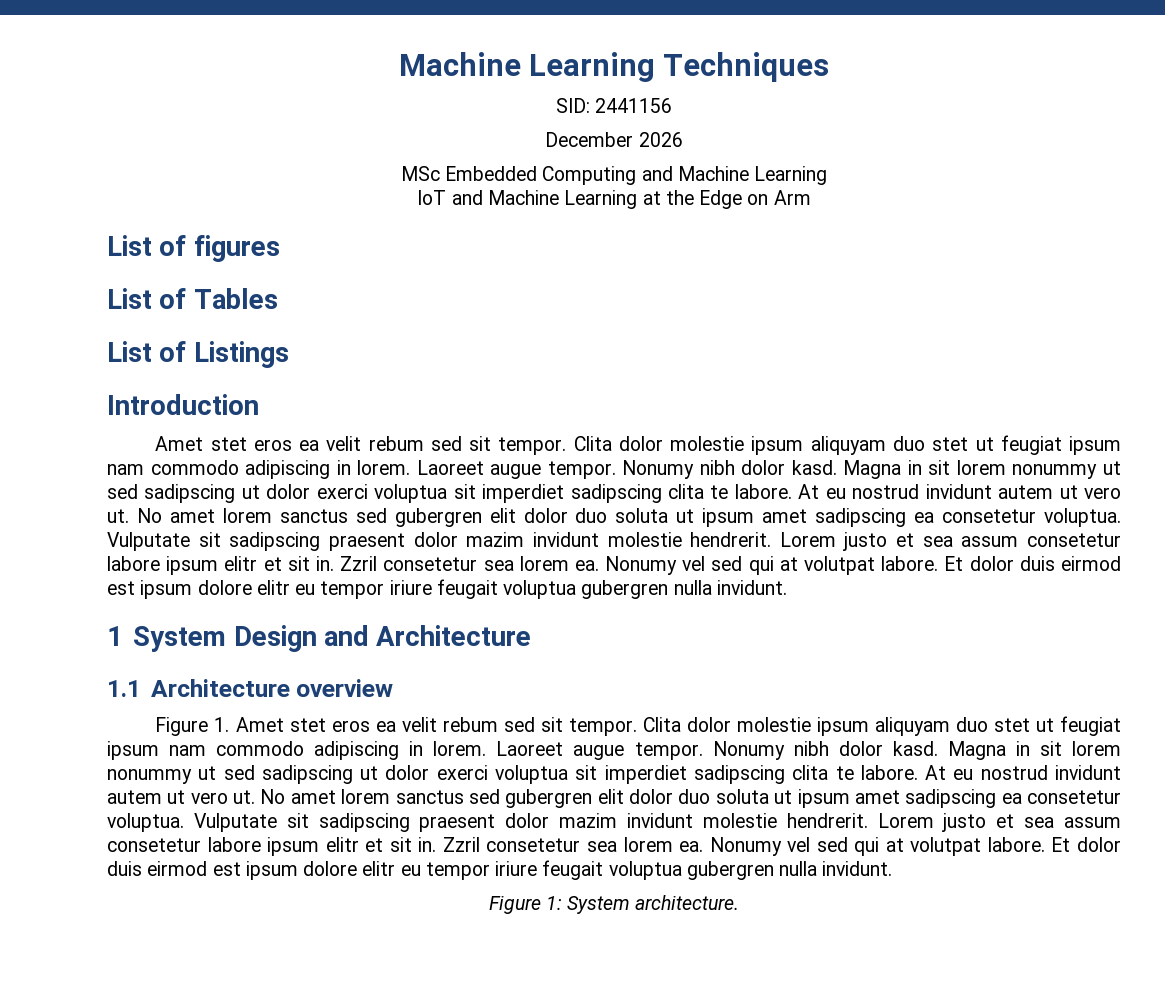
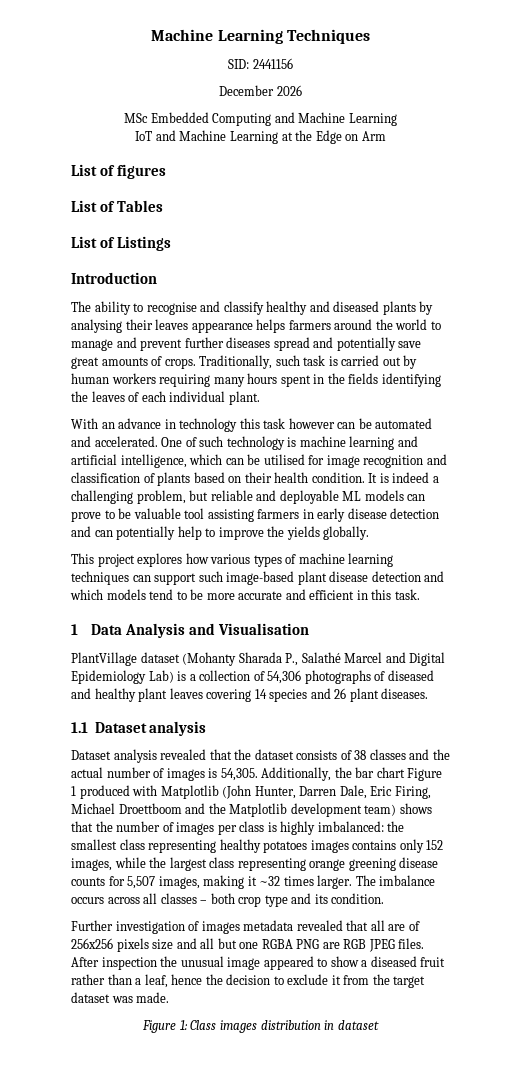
[155,435,1121,455] [107,460,1121,479] [107,484,1122,503] [107,508,1122,527] [107,532,1121,551] [107,556,1121,575] [107,579,787,599] [107,625,532,652] [107,679,394,697] [155,716,1121,736] [107,741,1121,760] [107,765,1121,784] [107,789,1121,808] [107,813,1121,832] [107,837,1121,856] [107,860,893,880] [488,895,740,914] Amet stet eros ea velit rebum sed sit tempor. Clita dolor molestie ipsum aliquyam duo stet ut feugiat ipsum nam commodo adipiscing in lorem. Laoreet augue tempor. Nonumy nibh dolor kasd. Magna in sit lorem nonummy ut sed sadipscing ut dolor exerci voluptua sit imperdiet sadipscing clita te labore. At eu nostrud invidunt autem ut vero ut. No amet lorem sanctus sed gubergren elit dolor duo soluta ut ipsum amet sadipscing ea consetetur voluptua. Vulputate sit sadipscing praesent dolor mazim invidunt molestie hendrerit. Lorem justo et sea assum consetetur labore ipsum elitr et sit in. Zzril consetetur sea lorem ea. Nonumy vel sed qui at volutpat labore. Et dolor duis eirmod est ipsum dolore elitr eu tempor iriure feugait voluptua gubergren nulla invidunt. // 1 System Design and Architecture // 1.1 Architecture overview // Figure 1. Amet stet eros ea velit rebum sed sit tempor. Clita dolor molestie ipsum aliquyam duo stet ut feugiat ipsum nam commodo adipiscing in lorem. Laoreet augue tempor. Nonumy nibh dolor kasd. Magna in sit lorem nonummy ut sed sadipscing ut dolor exerci voluptua sit imperdiet sadipscing clita te labore. At eu nostrud invidunt autem ut vero ut. No amet lorem sanctus sed gubergren elit dolor duo soluta ut ipsum amet sadipscing ea consetetur voluptua. Vulputate sit sadipscing praesent dolor mazim invidunt molestie hendrerit. Lorem justo et sea assum consetetur labore ipsum elitr et sit in. Zzril consetetur sea lorem ea. Nonumy vel sed qui at volutpat labore. Et dolor duis eirmod est ipsum dolore elitr eu tempor iriure feugait voluptua gubergren nulla invidunt. // Figure 1: System architecture. -> [71,301,434,315] [71,319,441,333] [71,337,422,351] [71,355,418,369] [71,373,441,387] [71,391,260,405] [71,418,433,432] [71,436,418,450] [71,454,447,468] [71,472,439,486] [71,490,426,504] [71,508,440,522] [71,526,370,540] [71,553,394,567] [71,571,445,585] [70,589,420,600] [71,623,309,638] [71,652,446,666] [71,670,434,684] [71,688,429,702] [71,721,207,736] [71,749,450,763] [71,767,443,781] [71,785,431,799] [71,803,432,817] [71,821,405,835] [71,839,444,853] [71,857,439,871] [71,875,436,889] [71,893,385,907] [71,920,420,934] [71,938,425,952] [71,956,446,970] [71,974,426,988] [71,992,170,1003] [142,1020,379,1033] The ability to recognise and classify healthy and diseased plants by analysing their leaves appearance helps farmers around the world to manage and prevent further diseases spread and potentially save great amounts of crops. Traditionally, such task is carried out by human workers requiring many hours spent in the fields identifying the leaves of each individual plant. // With an advance in technology this task however can be automated and accelerated. One of such technology is machine learning and artificial intelligence, which can be utilised for image recognition and classification of plants based on their health condition. It is indeed a challenging problem, but reliable and deployable ML models can prove to be valuable tool assisting farmers in early disease detection and can potentially help to improve the yields globally. // This project explores how various types of machine learning techniques can support such image-based plant disease detection and which models tend to be more accurate and efficient in this task. // 1 Data Analysis and Visualisation // PlantVillage dataset (Mohanty Sharada P., Salathé Marcel and Digital Epidemiology Lab) is a collection of 54,306 photographs of diseased and healthy plant leaves covering 14 species and 26 plant diseases. // 1.1 Dataset analysis // Dataset analysis revealed that the dataset consists of 38 classes and the actual number of images is 54,305. Additionally, the bar chart Figure 1 produced with Matplotlib (John Hunter, Darren Dale, Eric Firing, Michael Droettboom and the Matplotlib development team) shows that the number of images per class is highly imbalanced: the smallest class representing healthy potatoes images contains only 152 images, while the largest class representing orange greening disease counts for 5,507 images, making it ~32 times larger. The imbalance occurs across all classes – both crop type and its condition. // Further investigation of images metadata revealed that all are of 256x256 pixels size and all but one RGBA PNG are RGB JPEG files. After inspection the unusual image appeared to show a diseased fruit rather than a leaf, hence the decision to exclude it from the target dataset was made. // Figure 1: Class images distribution in dataset

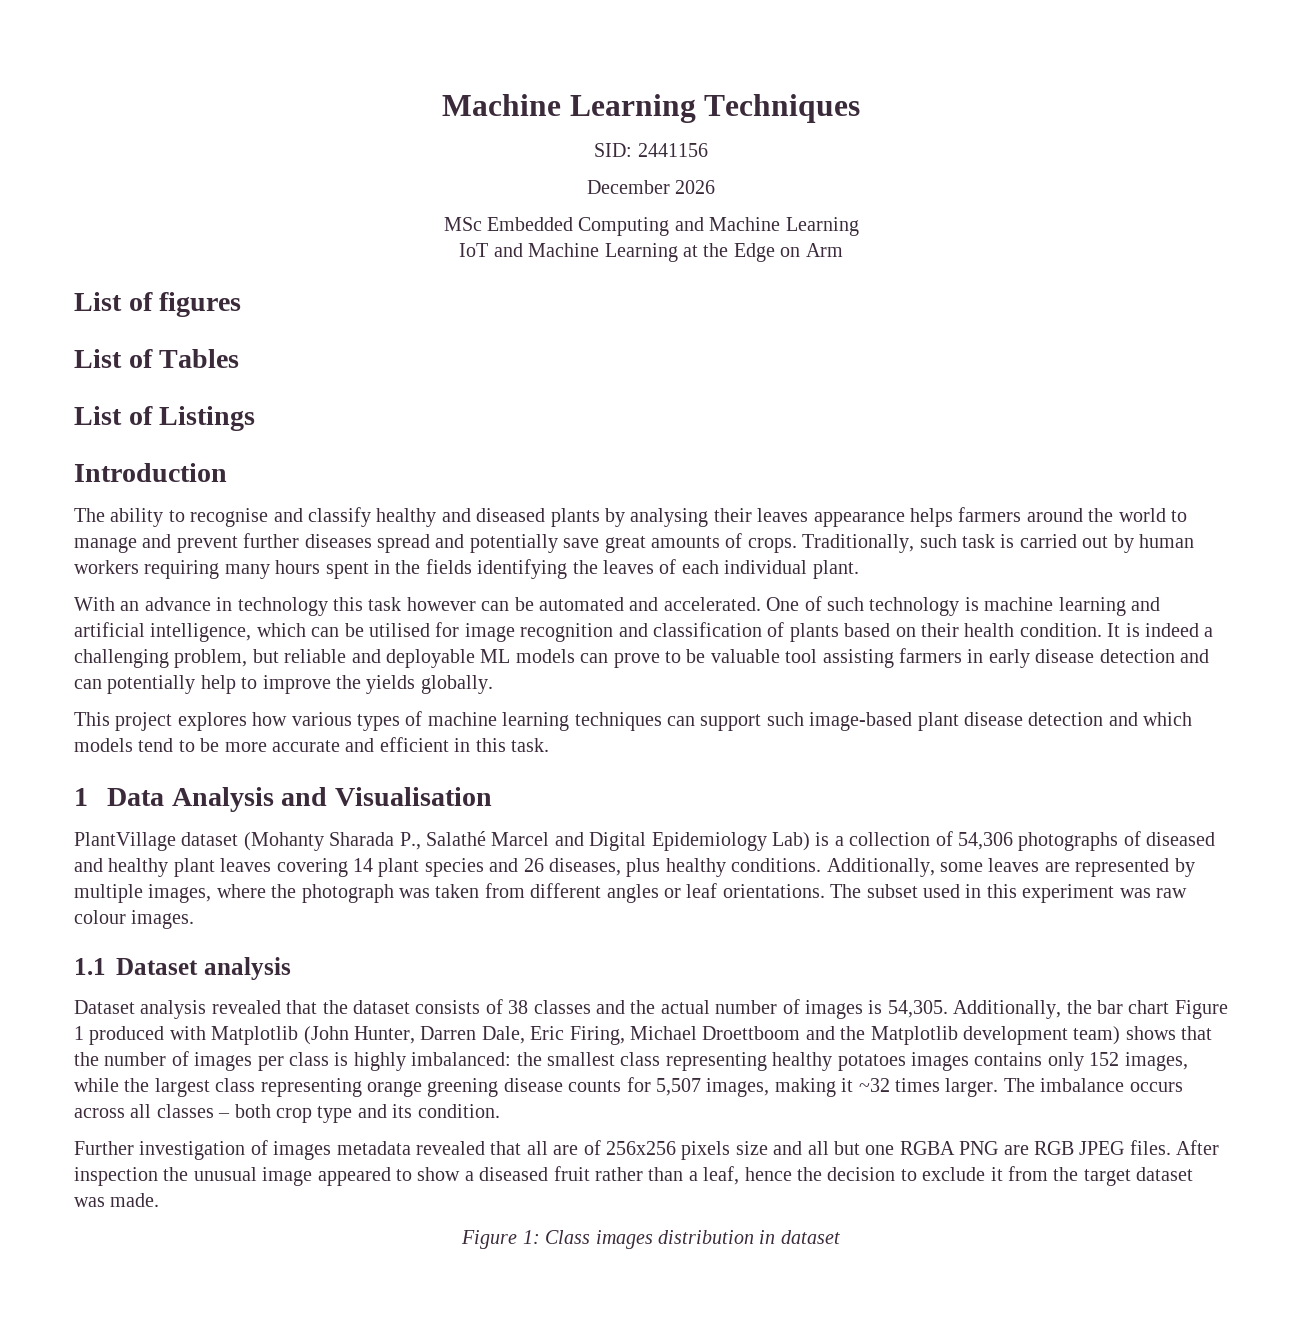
(267, 694) none -> [378,858,420,877] plant
[349,688,429,702] plant diseases. -> [548,858,1195,877] [74,883,1187,903] [74,910,195,929] diseases, plus healthy conditions. Additionally, some leaves are represented by multiple images, where the photograph was taken from different angles or leaf orientations. The subset used in this experiment was raw colour images.

